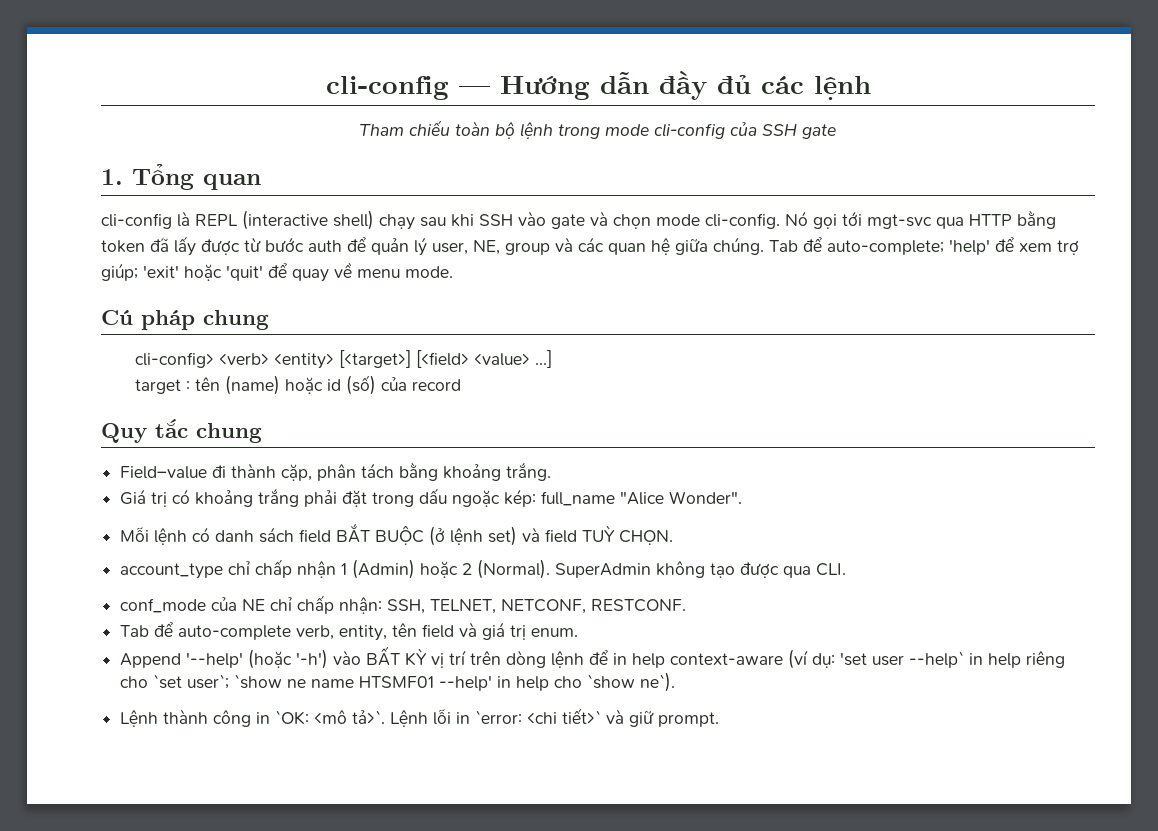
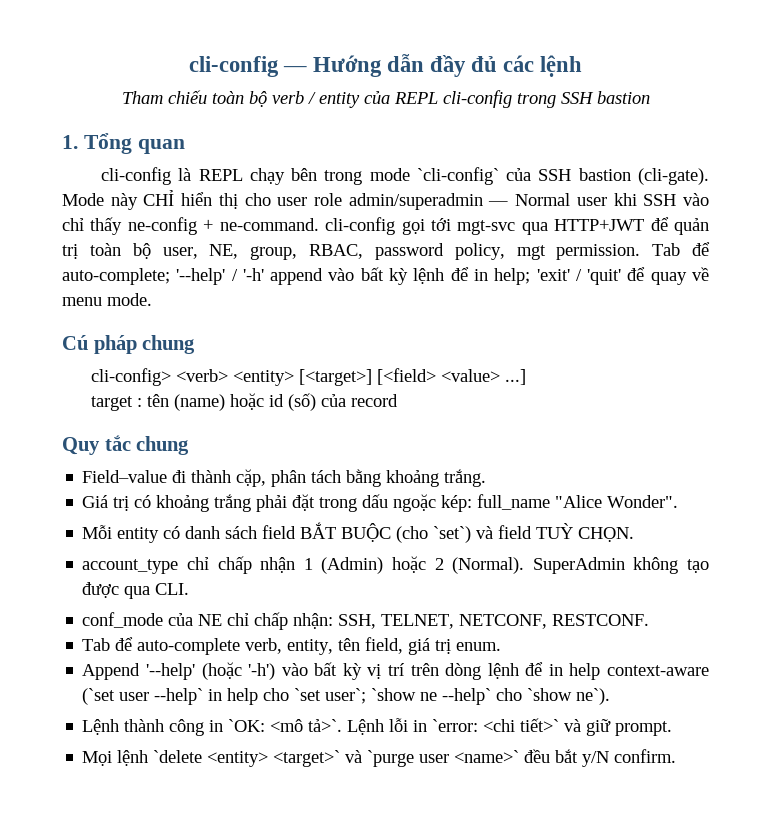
[520,122,836,139] lệnh trong mode cli-config của SSH gate -> [271,90,650,108] verb / entity của REPL cli-config trong SSH bastion
[242,210,1056,230] [101,236,1079,256] [101,263,222,281] (interactive shell) chạy sau khi SSH vào gate và chọn mode cli-config. Nó gọi tới mgt-svc qua HTTP bằng token đã lấy được từ bước auth để quản lý user, NE, group và các quan hệ giữa chúng. Tab để auto-complete; 'help' để xem trợ giúp; 'exit' hoặc -> [249,167,709,185] [62,190,709,210] [62,217,709,235] [62,242,710,260] [62,267,582,285] chạy bên trong mode `cli-config` của SSH bastion (cli-gate). Mode này CHỈ hiển thị cho user role admin/superadmin — Normal user khi SSH vào chỉ thấy ne-config + ne-command. cli-config gọi tới mgt-svc qua HTTP+JWT để quản trị toàn bộ user, NE, group, RBAC, password policy, mgt permission. Tab để auto-complete; '--help' / '-h' append vào bất kỳ lệnh để in help; 'exit' /
[154,528,188,545] lệnh -> [117,527,160,543] entity
[429,526,518,546] (ở lệnh set) -> [396,526,472,543] (cho `set`)
[422,622,478,638] field và -> [365,637,404,654] field,
[366,646,428,666] BẤT KỲ -> [314,662,362,680] bất kỳ
[788,649,868,669] (ví dụ: 'set -> [82,688,116,705] (`set
[1026,651,1066,668] riêng -> (259, 696) none
[311,675,550,691] name HTSMF01 --help' in help -> [442,688,492,705] --help`
(720, 719) none -> [82,749,677,767] // Mọi lệnh `delete <entity> <target>` và `purge user <name>` đều bắt y/N confirm.

